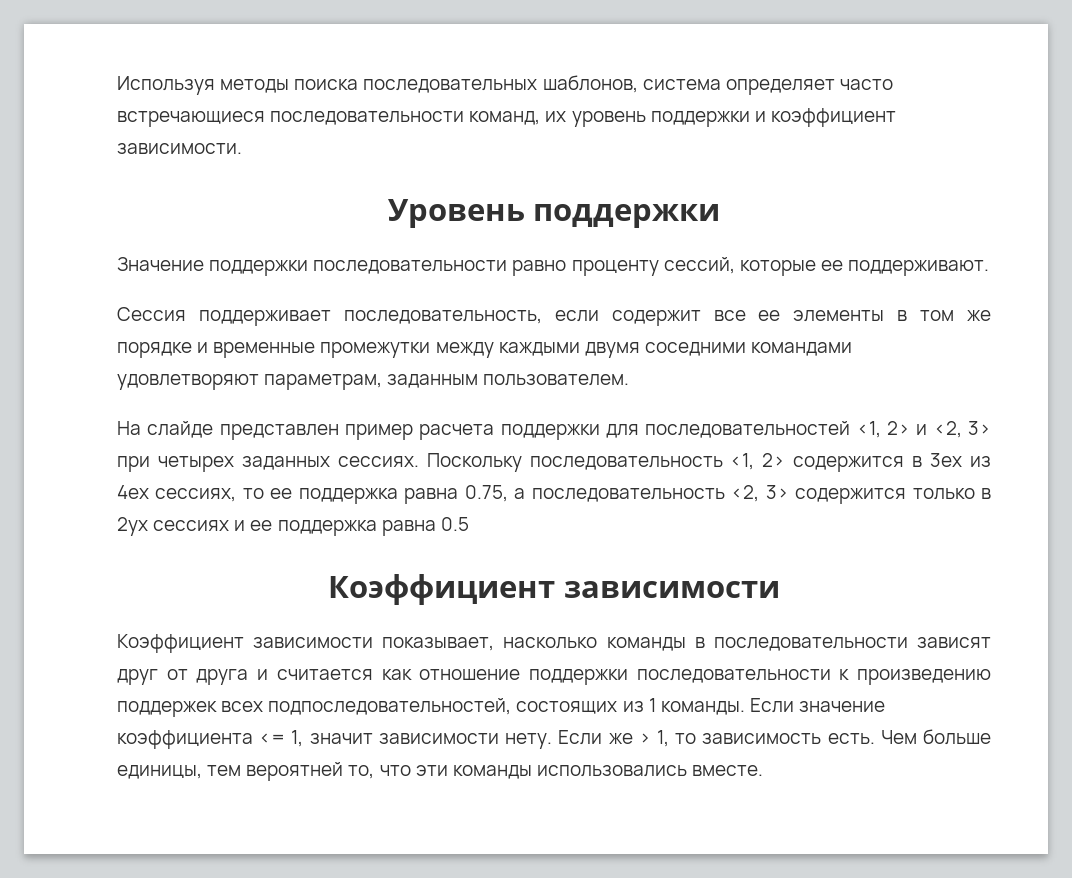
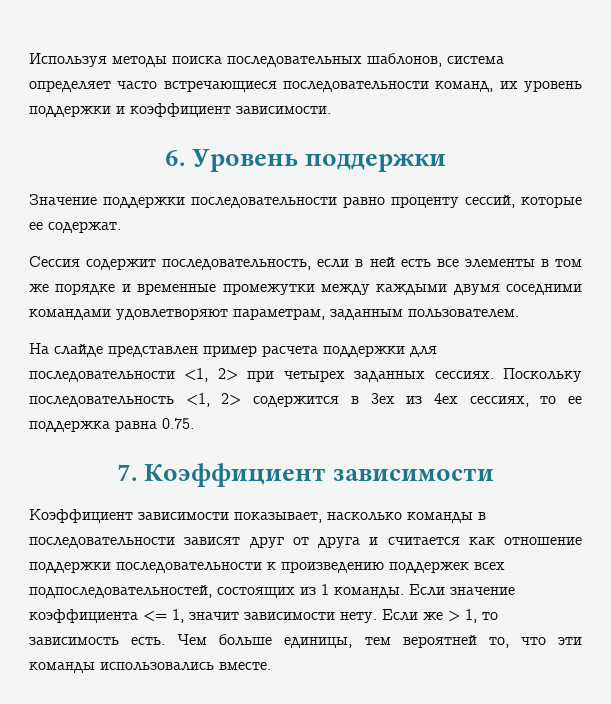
(242, 148) none -> [164,150,185,166] 6.
[848,260,990,276] поддерживают. -> [48,221,121,233] содержат.
[198,310,331,326] поддерживает -> [86,258,157,270] содержит
[611,310,781,326] содержит все ее -> [355,257,459,267] в ней есть все
[645,421,992,438] последовательностей <1, 2> и <2, 3> -> [29,368,238,382] последовательности <1, 2>
[464,485,991,504] [117,517,469,536] 0.75, а последовательность <2, 3> содержится только в 2ух сессиях и ее поддержка равна 0.5 // -> [162,418,194,429] [116,464,137,481] 0.75. // 7.

